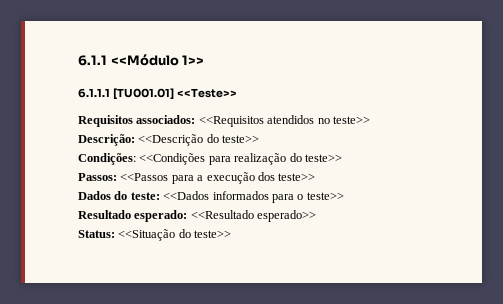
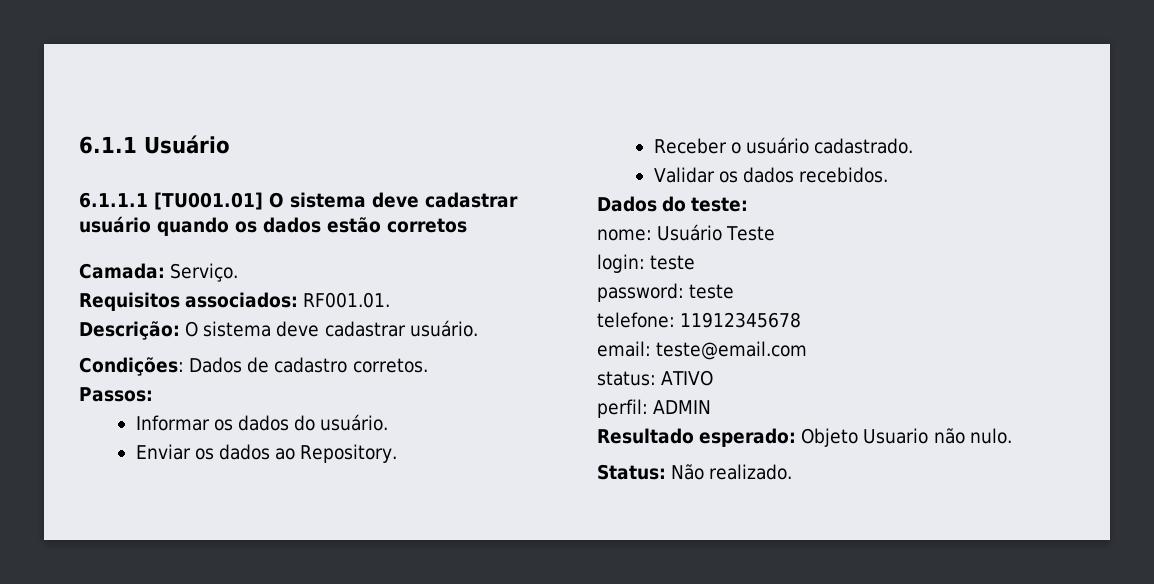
[110,54,205,66] <<Módulo 1>> -> [144,135,230,154] Usuário
[176,88,237,98] [78,115,370,127] [78,134,260,146] [78,153,342,165] [78,172,316,184] [78,191,344,203] [78,210,317,222] [78,229,232,241] <<Teste>> // Requisitos associados: <<Requisitos atendidos no teste>> // Descrição: <<Descrição do teste>> // Condições: <<Condições para realização do teste>> // Passos: <<Passos para a execução dos teste>> // Dados do teste: <<Dados informados para o teste>> // Resultado esperado: <<Resultado esperado>> // Status: <<Situação do teste>> -> [269,192,518,208] [79,216,467,236] [79,263,239,282] [79,292,391,311] [79,320,478,340] [79,357,428,376] [79,387,153,402] [135,414,389,431] [135,444,398,463] [653,137,913,154] [653,167,888,183] [597,196,749,212] [597,224,776,241] [597,254,696,273] [597,283,735,302] [597,312,802,328] [597,341,808,360] [597,370,714,386] [597,399,712,418] [597,428,1012,447] [597,464,793,480] O sistema deve cadastrar usuário quando os dados estão corretos // Camada: Serviço. // Requisitos associados: RF001.01. // Descrição: O sistema deve cadastrar usuário. // Condições: Dados de cadastro corretos. // Passos: // Informar os dados do usuário. // Enviar os dados ao Repository. // Receber o usuário cadastrado. // Validar os dados recebidos. // Dados do teste: // nome: Usuário Teste // login: teste // password: teste // telefone: 11912345678 // email: teste@email.com // status: ATIVO // perfil: ADMIN // Resultado esperado: Objeto Usuario não nulo. // Status: Não realizado.

